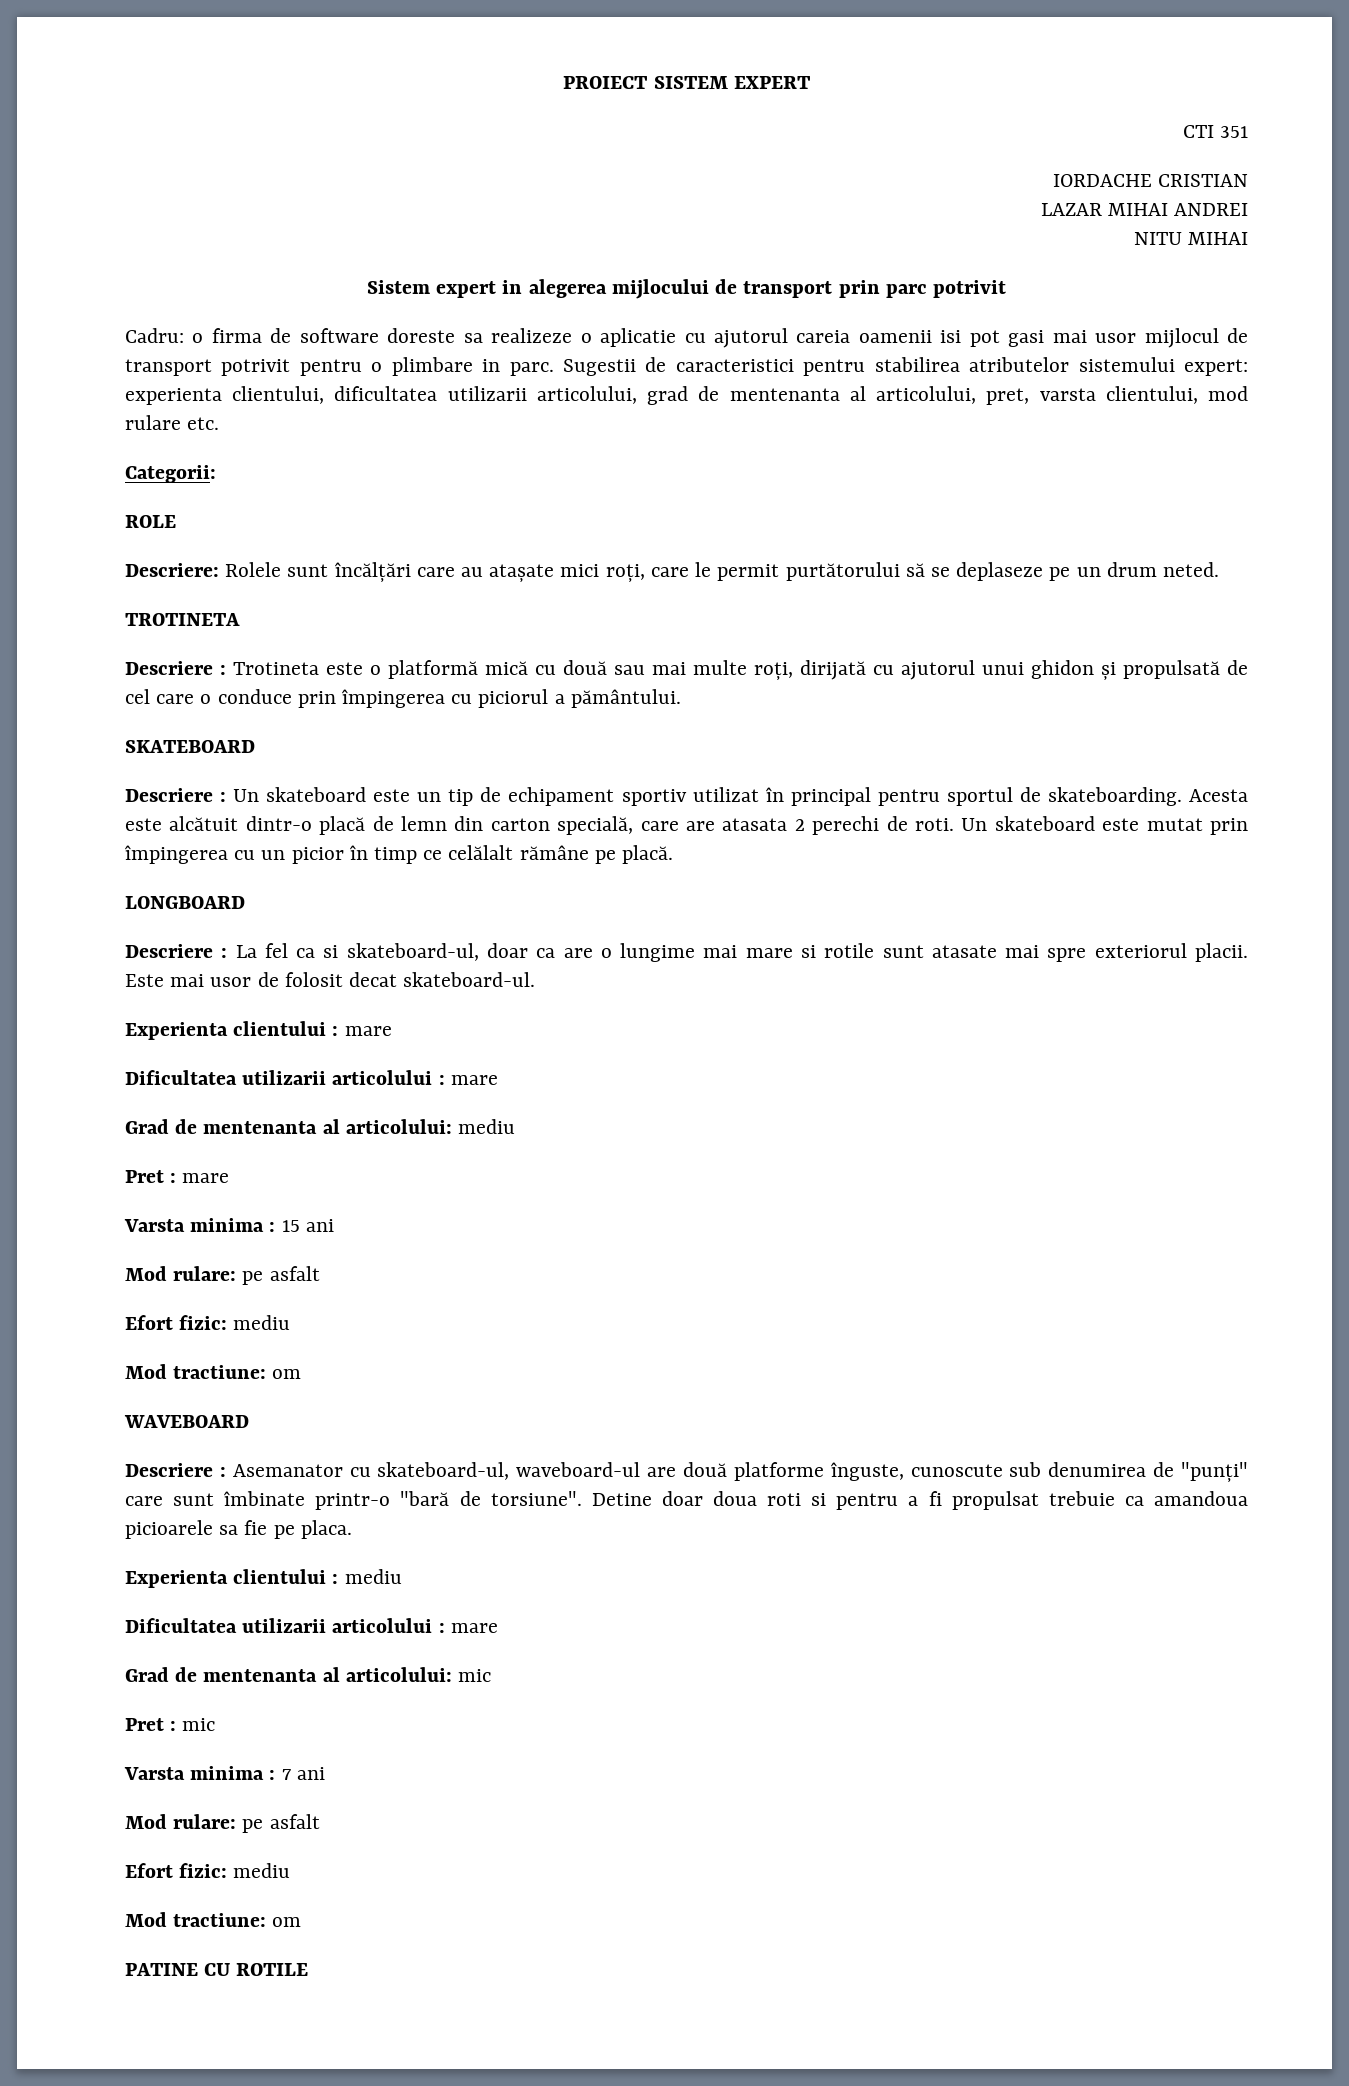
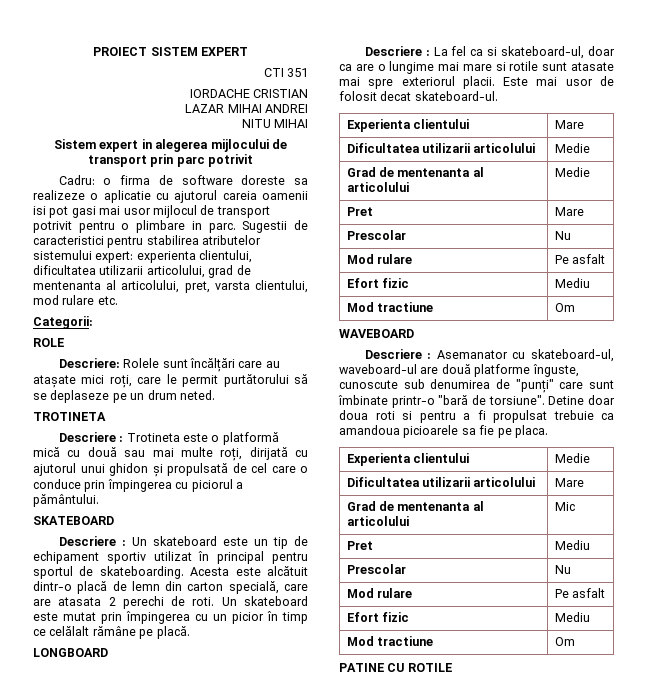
[125,1021,392,1040] [125,1070,498,1085] [125,1119,516,1134] [125,1170,230,1183] [124,1218,334,1232] [125,1266,320,1285] [125,1315,291,1330] [125,1364,302,1379] // Experienta clientului : mare // Dificultatea utilizarii articolului : mare // Grad de mentenanta al articolului: mediu // Pret : mare // Varsta minima : 15 ani // Mod rulare: pe asfalt // Efort fizic: mediu // Mod tractiune: om -> [346,119,469,132] [554,120,584,129] [346,143,536,153] [554,143,590,153] [346,167,484,177] [346,182,409,192] [554,167,590,177] [346,207,373,216] [554,207,584,216] [346,230,406,240] [554,231,571,240] [346,254,412,264] [554,254,605,264] [346,278,409,288] [554,278,590,288] [346,302,433,312] [554,303,575,312] // Experienta clientului | Mare // Dificultatea utilizarii articolului | Medie // Grad de mentenanta al articolului | Medie // Pret | Mare // Prescolar | Nu // Mod rulare | Pe asfalt // Efort fizic | Mediu // Mod tractiune | Om
[125,1569,402,1588] [125,1618,498,1633] [125,1667,492,1682] [125,1718,216,1731] [124,1766,325,1780] [125,1814,320,1833] [125,1863,291,1878] [125,1912,302,1927] // Experienta clientului : mediu // Dificultatea utilizarii articolului : mare // Grad de mentenanta al articolului: mic // Pret : mic // Varsta minima : 7 ani // Mod rulare: pe asfalt // Efort fizic: mediu // Mod tractiune: om -> [346,453,469,466] [554,453,590,463] [346,477,536,487] [554,478,584,487] [346,501,484,511] [346,516,409,526] [554,502,575,511] [346,541,373,550] [554,540,590,550] [346,564,406,574] [554,565,571,574] [346,588,412,598] [554,588,605,598] [346,612,409,622] [554,612,590,622] [346,636,433,646] [554,637,575,646] // Experienta clientului | Medie // Dificultatea utilizarii articolului | Mare // Grad de mentenanta al articolului | Mic // Pret | Mediu // Prescolar | Nu // Mod rulare | Pe asfalt // Efort fizic | Mediu // Mod tractiune | Om

